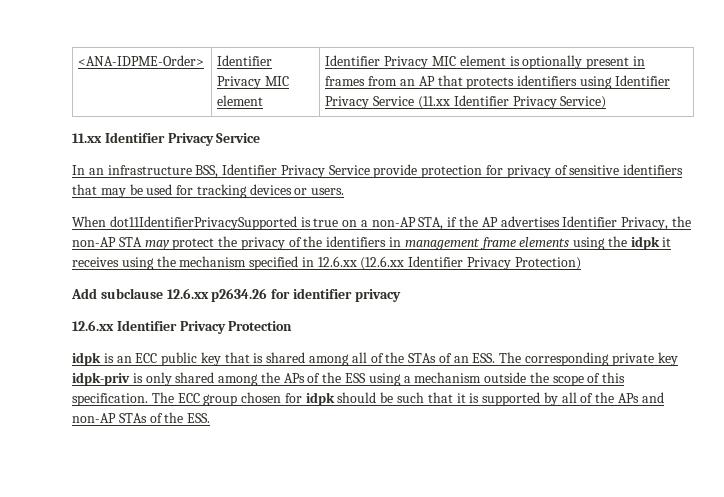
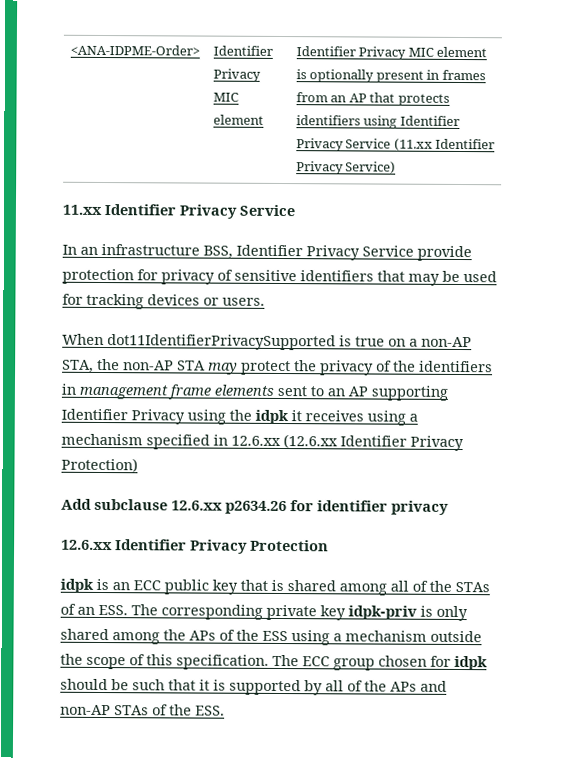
[447,216,669,230] if the AP advertises Identifier Privacy, -> (94, 366) none
(570, 242) none -> [277,385,448,401] [61,408,185,425] sent to an AP supporting Identifier Privacy
[156,256,176,267] the -> [409,413,418,422] a

